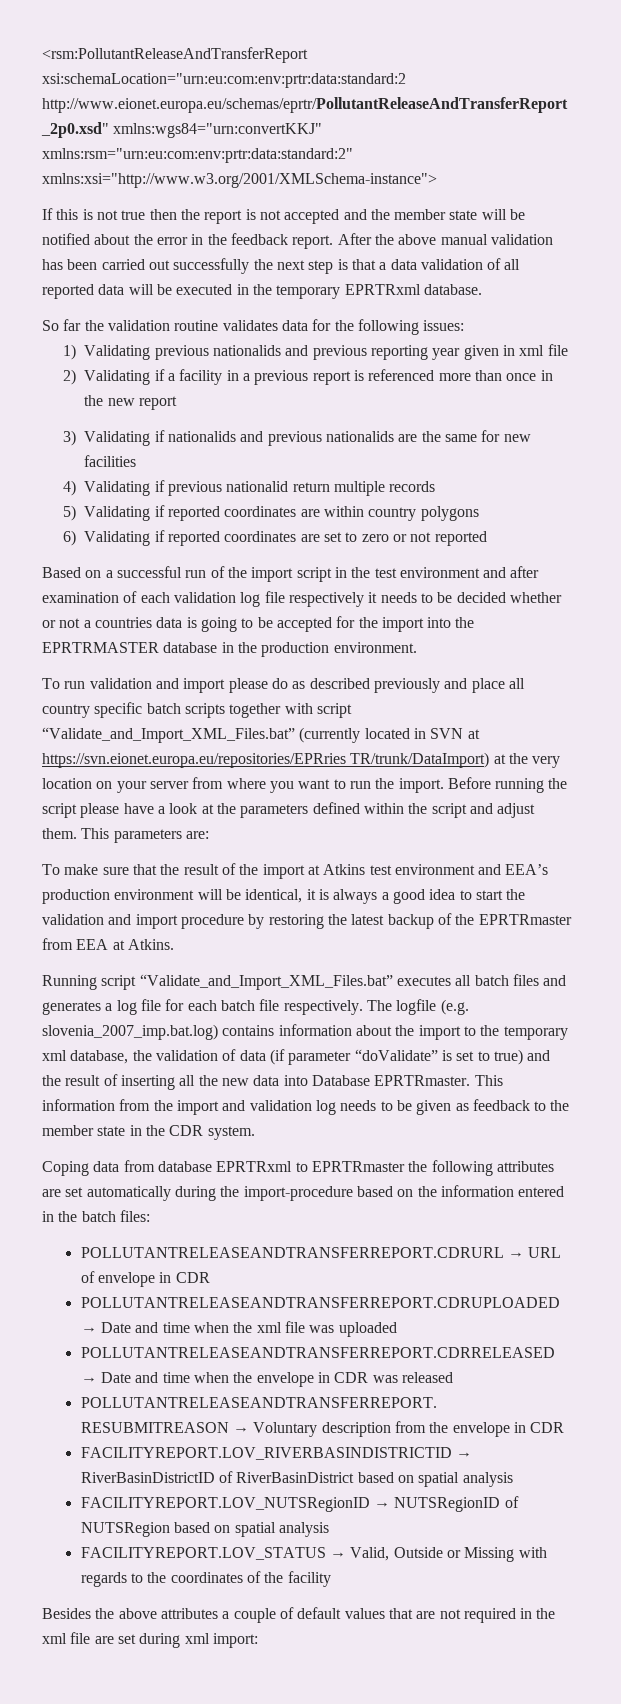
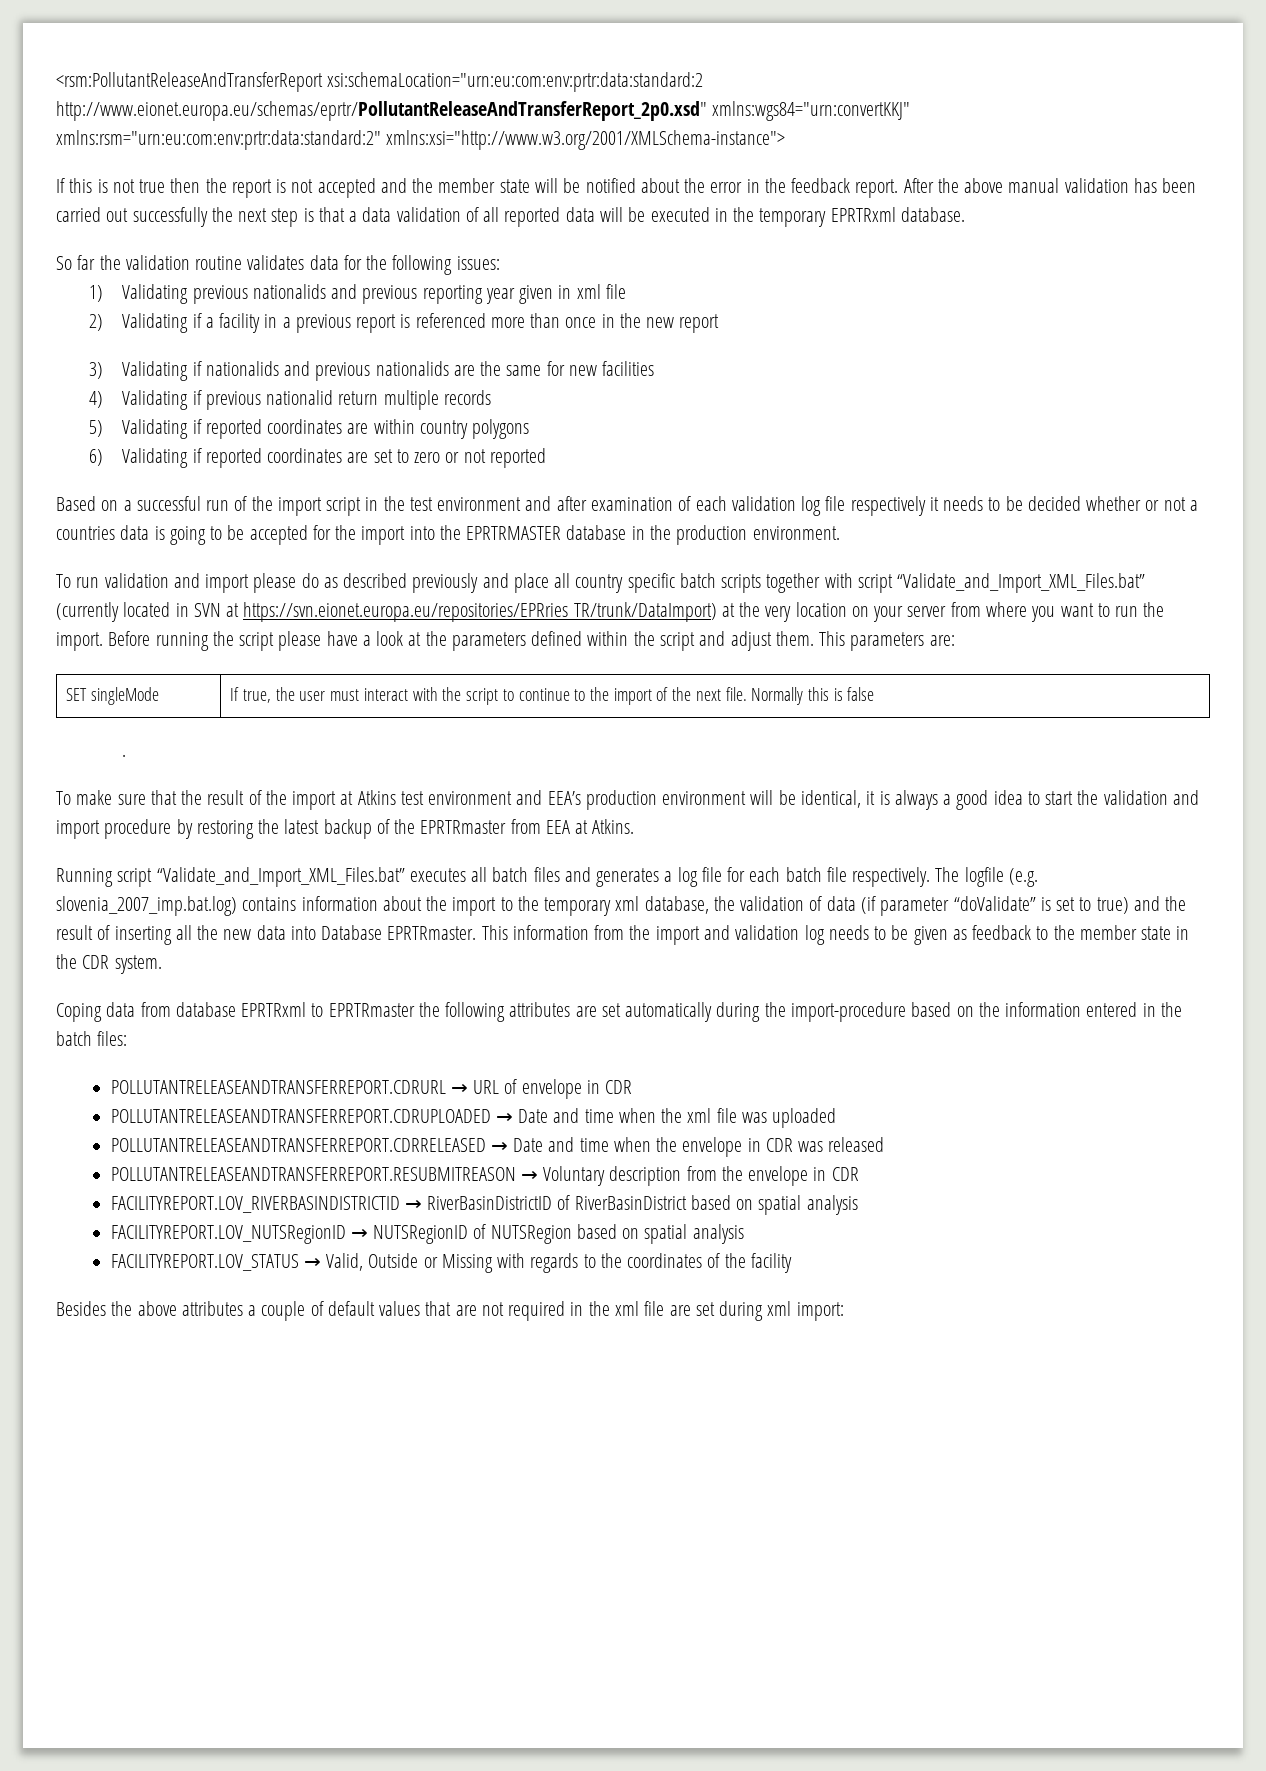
(209, 835) none -> [66,687,159,705] [230,687,875,705] [122,754,127,757] // SET singleMode | If true, the user must interact with the script to continue to the import of the next file. Normally this is false // .

